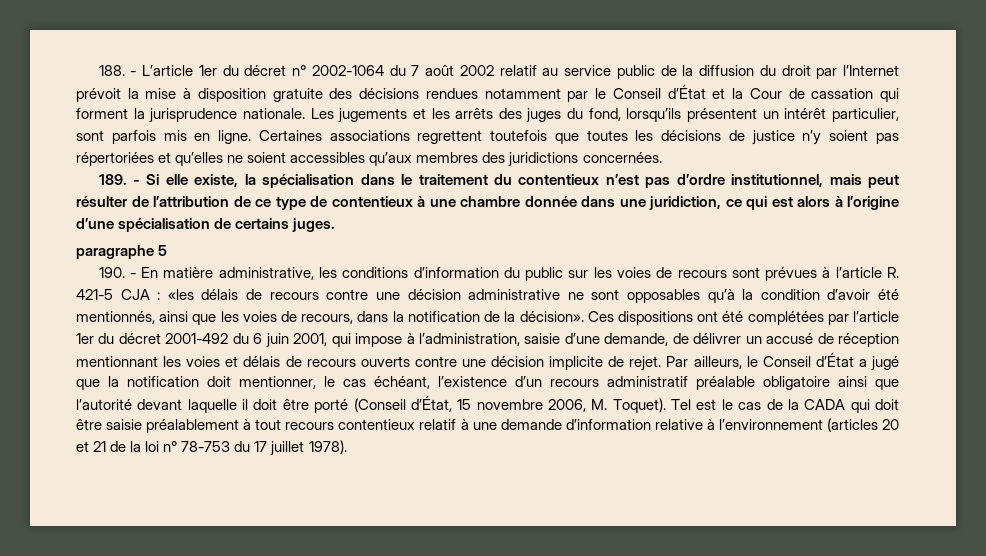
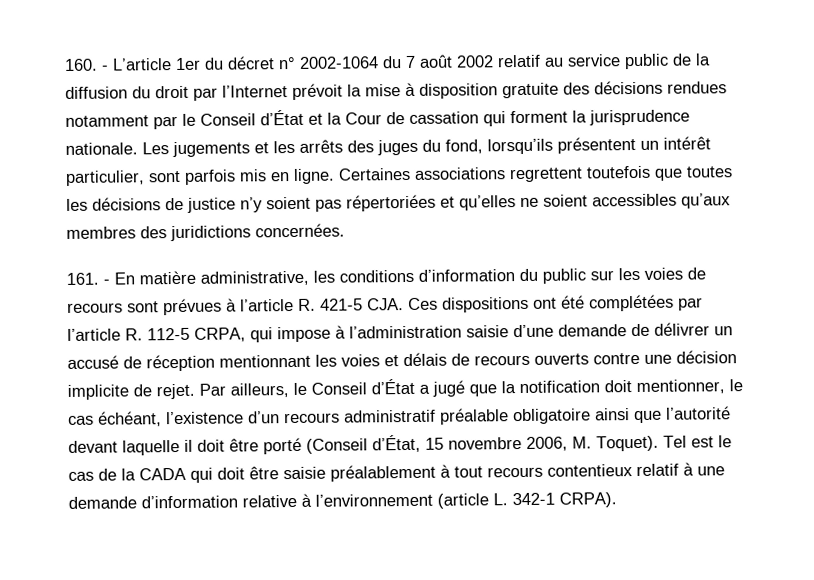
[98,65,125,76] 188. -> [64,58,98,71] 160.
[98,174,899,188] [76,196,899,210] [76,218,336,232] [76,245,168,259] [98,267,125,278] 189. - Si elle existe, la spécialisation dans le traitement du contentieux n’est pas d’ordre institutionnel, mais peut résulter de l’attribution de ce type de contentieux à une chambre donnée dans une juridiction, ce qui est alors à l’origine d’une spécialisation de certains juges. // paragraphe 5 // 190. -> [66,272,99,285] 161.
[120,289,899,303] [76,311,584,325] CJA : «les délais de recours contre une décision administrative ne sont opposables qu’à la condition d’avoir été mentionnés, ainsi que les voies de recours, dans la notification de la décision». -> [367,298,404,311] CJA.
[76,333,328,348] 1er du décret 2001-492 du 6 juin 2001, -> [125,327,246,342] R. 112-5 CRPA,
[418,333,520,346] l’administration, -> [349,325,462,339] l’administration
[604,333,669,346] demande, -> [558,324,627,337] demande
[826,418,899,432] [76,440,347,456] (articles 20 et 21 de la loi n° 78-753 du 17 juillet 1978). -> [437,492,617,509] (article L. 342-1 CRPA).

